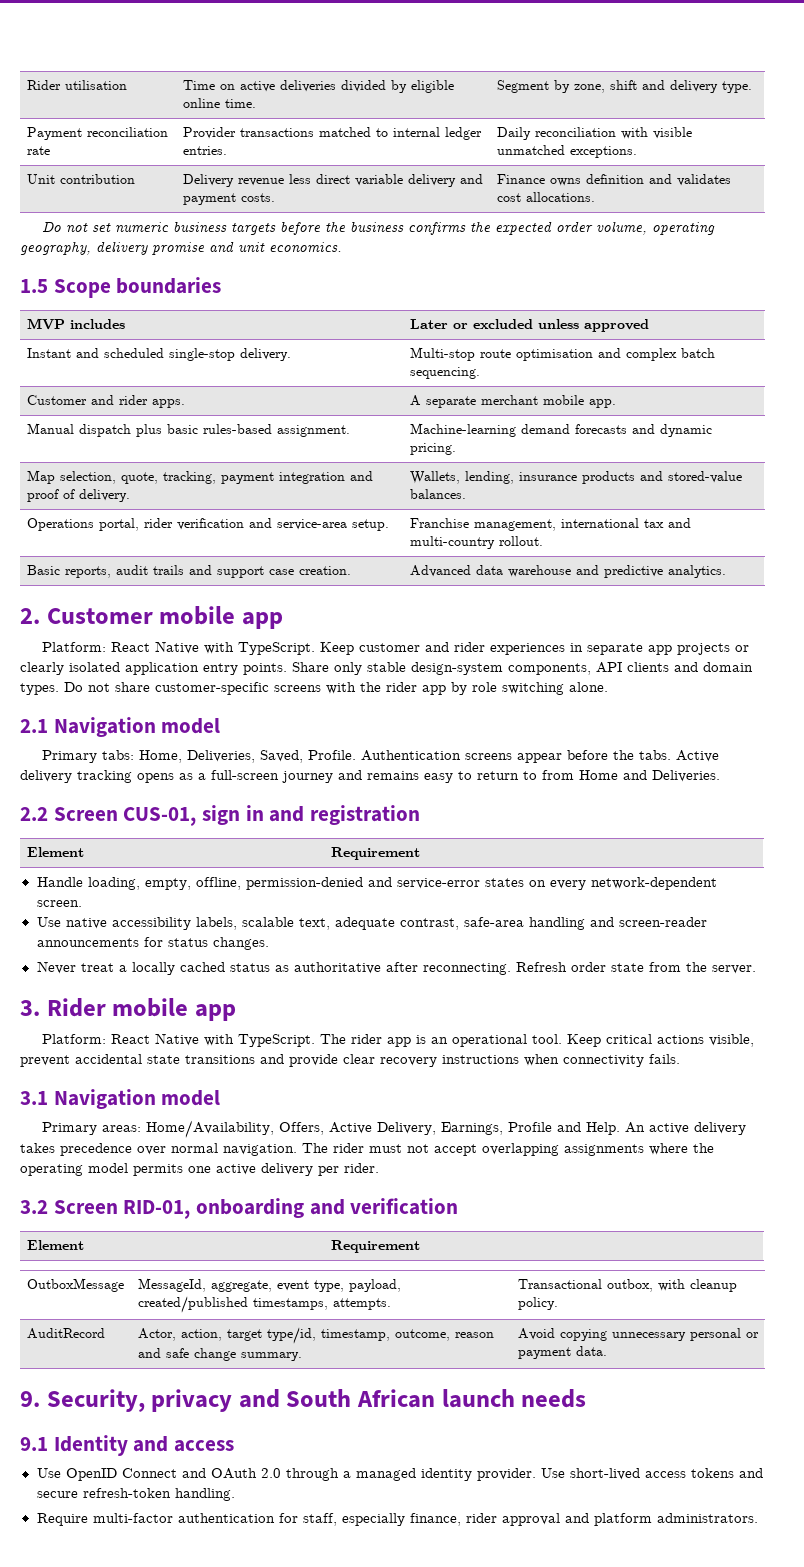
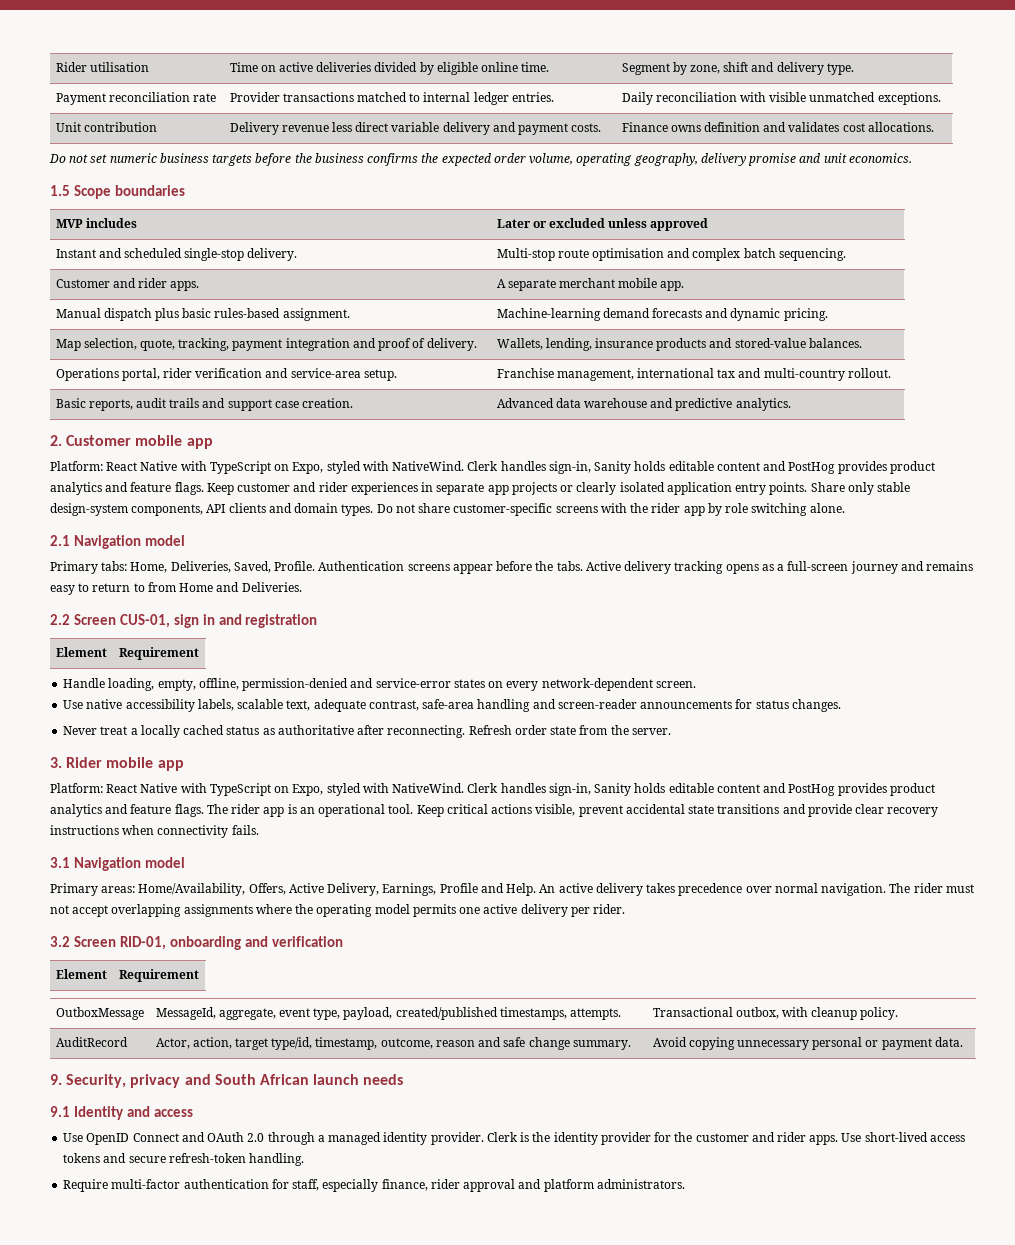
[237,642,315,655] TypeScript. -> [209,461,935,474] [50,482,204,495] TypeScript on Expo, styled with NativeWind. Clerk handles sign-in, Sanity holds editable content and PostHog provides product analytics and feature flags.
[237,1034,315,1047] TypeScript. -> [209,783,935,796] [50,804,204,817] TypeScript on Expo, styled with NativeWind. Clerk handles sign-in, Sanity holds editable content and PostHog provides product analytics and feature flags.
(536, 1474) none -> [486,1132,839,1145] Clerk is the identity provider for the customer and rider apps.

